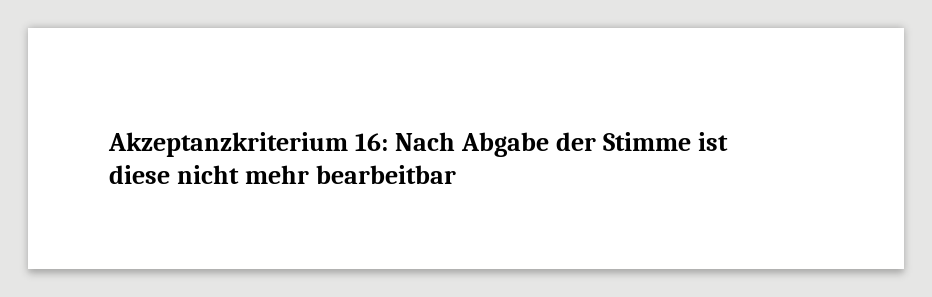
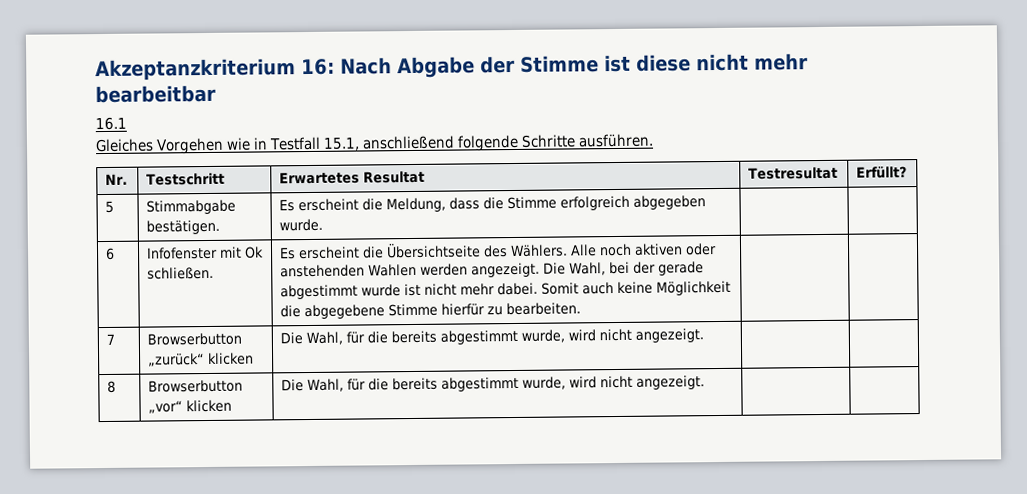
(457, 174) none -> [95,116,127,131] [95,133,655,155] [105,173,129,185] [146,172,226,186] [279,170,426,185] [748,166,839,180] [856,166,908,179] [105,200,115,213] [146,199,237,215] [146,219,221,235] [279,195,707,213] [279,218,324,232] [105,247,116,260] [146,246,265,260] [147,266,215,280] [279,242,718,260] [280,261,705,278] [280,280,732,300] [280,302,582,320] [106,333,116,345] [147,332,243,346] [148,352,255,367] [280,328,705,346] [107,380,117,393] [148,379,244,393] [148,399,233,414] [281,375,706,393] // 16.1 // Gleiches Vorgehen wie in Testfall 15.1, anschließend folgende Schritte ausführen. // Nr. | Testschritt | Erwartetes Resultat | Testresultat | Erfüllt? // 5 | Stimmabgabe bestätigen. | Es erscheint die Meldung, dass die Stimme erfolgreich abgegeben wurde. | | // 6 | Infofenster mit Ok schließen. | Es erscheint die Übersichtseite des Wählers. Alle noch aktiven oder anstehenden Wahlen werden angezeigt. Die Wahl, bei der gerade abgestimmt wurde ist nicht mehr dabei. Somit auch keine Möglichkeit die abgegebene Stimme hierfür zu bearbeiten. | | // 7 | Browserbutton „zurück“ klicken | Die Wahl, für die bereits abgestimmt wurde, wird nicht angezeigt. | | // 8 | Browserbutton „vor“ klicken | Die Wahl, für die bereits abgestimmt wurde, wird nicht angezeigt. | |

